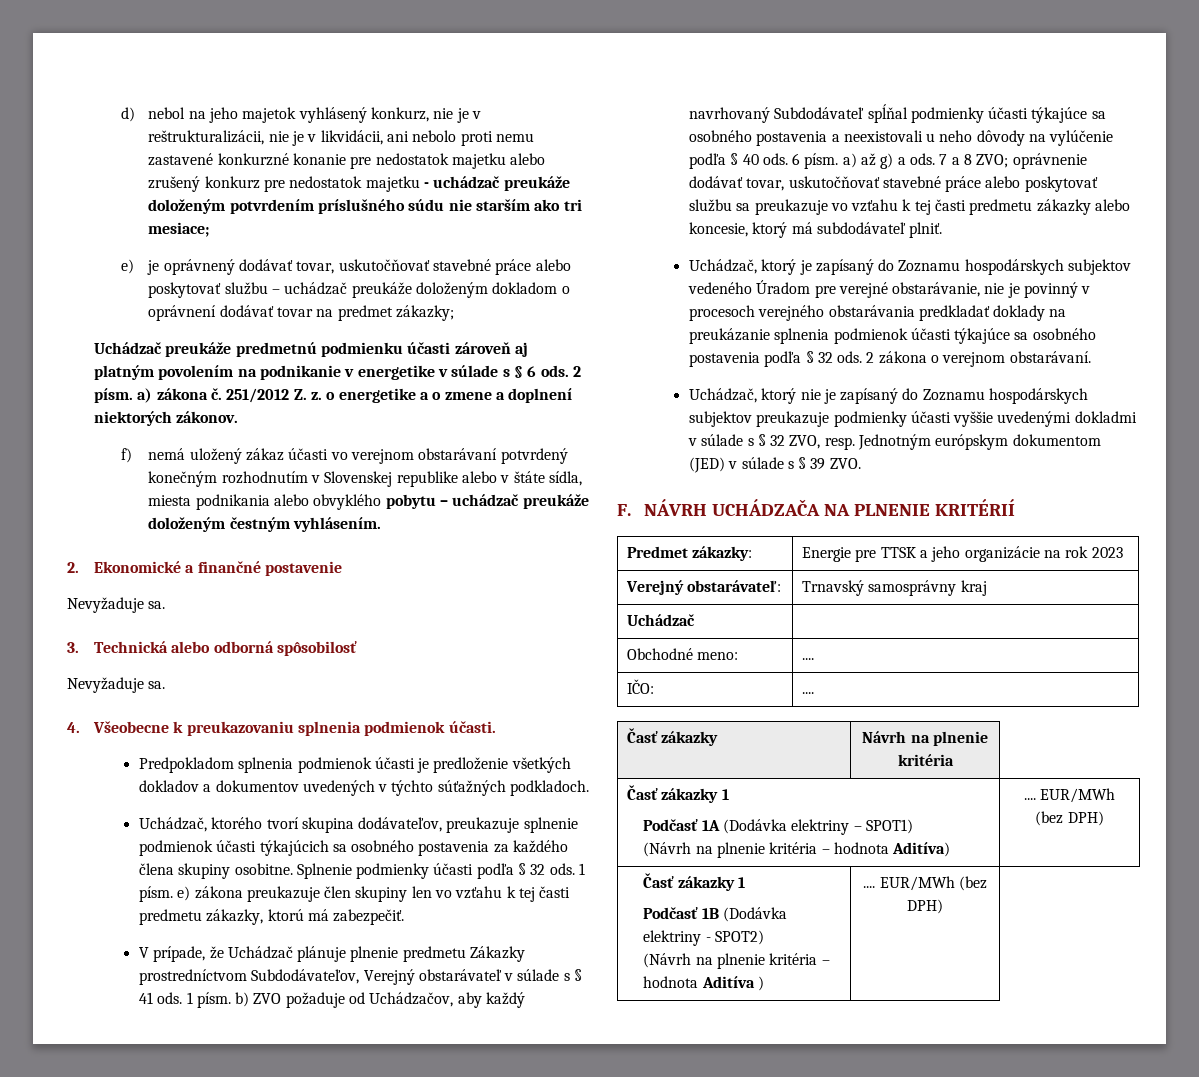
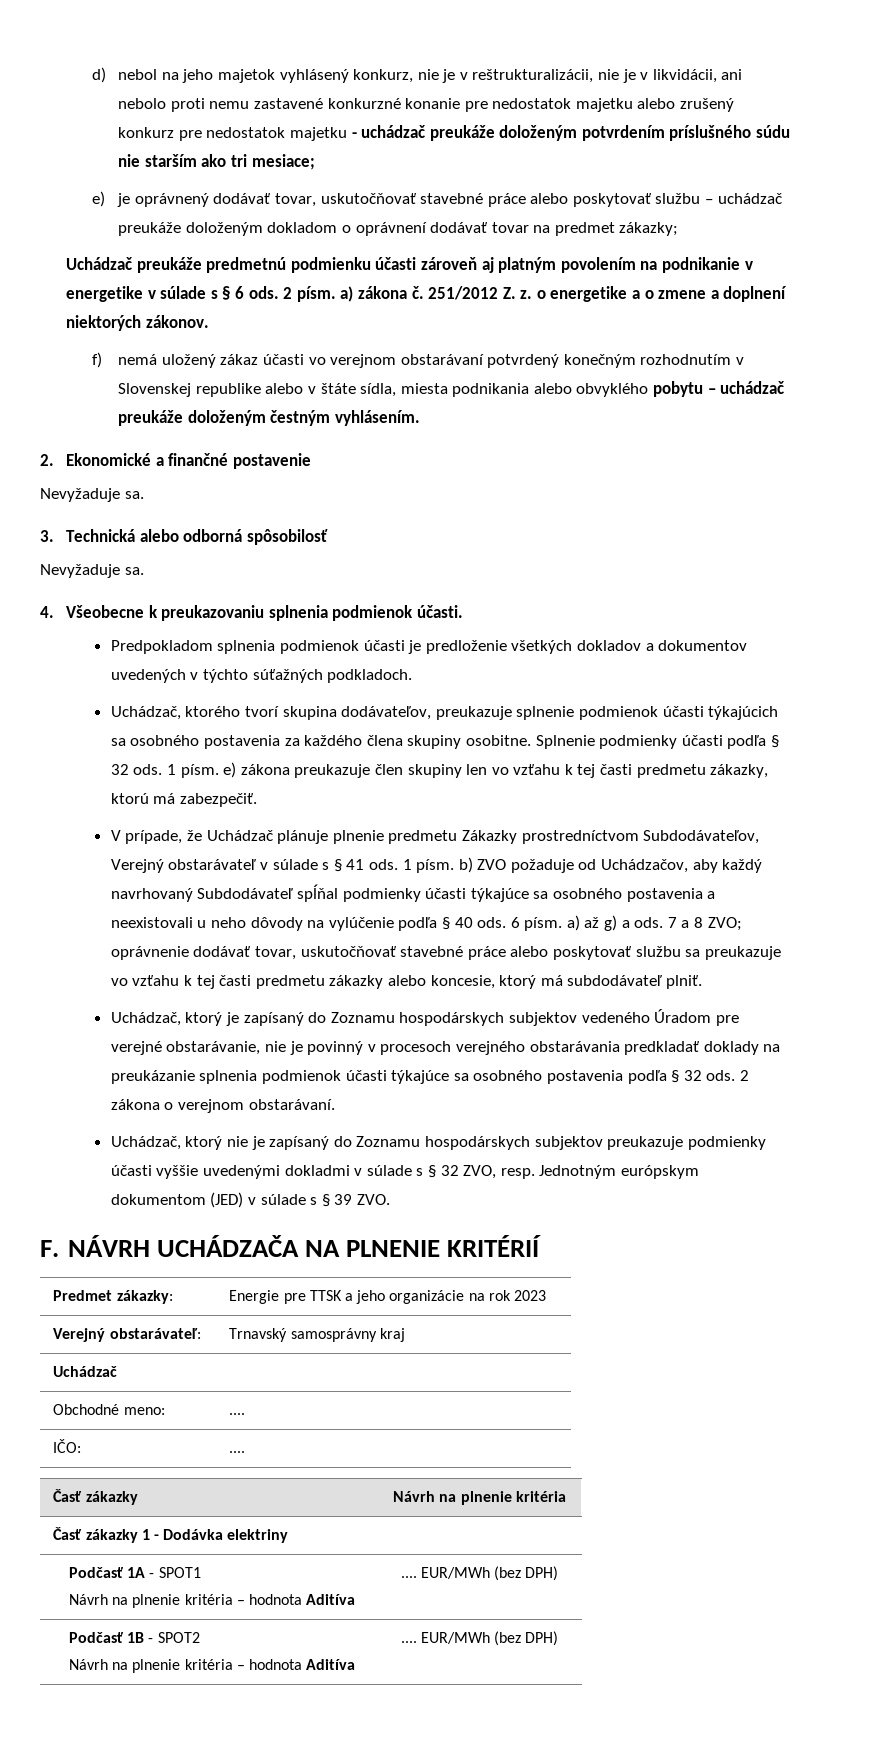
[643,819,913,835] [643,842,951,858] // Podčasť 1A (Dodávka elektriny – SPOT1) // (Návrh na plnenie kritéria – hodnota Aditíva) -> [154,1529,289,1543] [69,1567,201,1578] [69,1594,356,1608] - Dodávka elektriny // Podčasť 1A - SPOT1 // Návrh na plnenie kritéria – hodnota Aditíva
[643,873,745,891] [643,907,787,922] [643,930,764,946] [643,953,830,969] [643,976,764,991] Časť zákazky 1 // Podčasť 1B (Dodávka elektriny - SPOT2) // (Návrh na plnenie kritéria – hodnota Aditíva ) -> [69,1632,200,1643] [69,1659,356,1673] Podčasť 1B - SPOT2 // Návrh na plnenie kritéria – hodnota Aditíva

